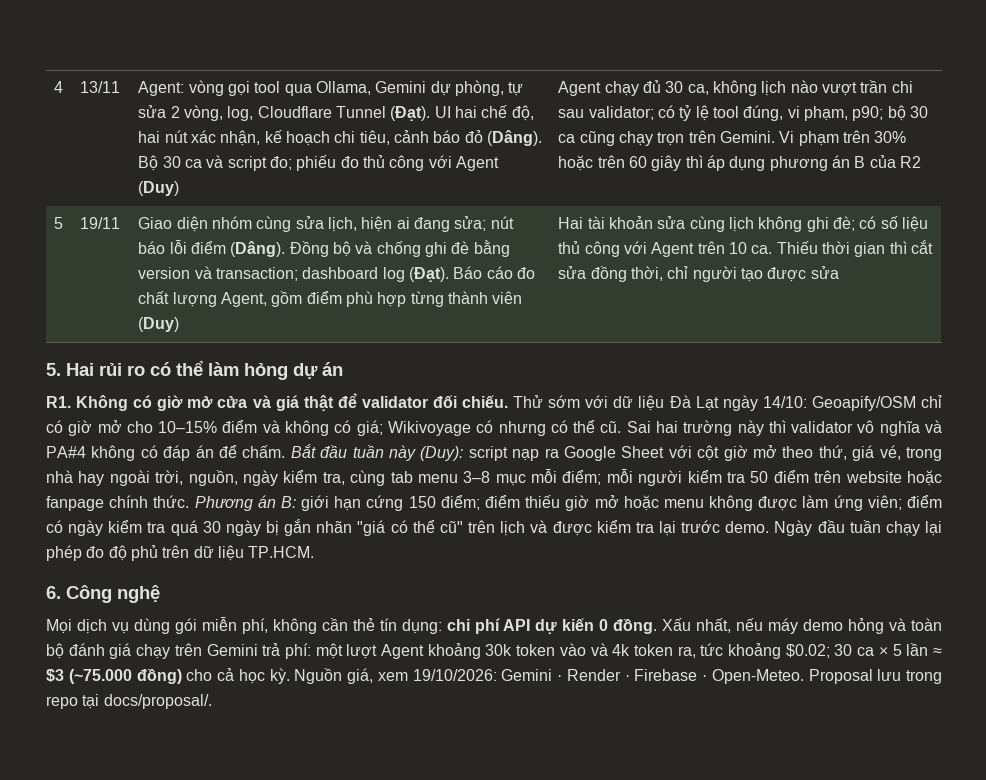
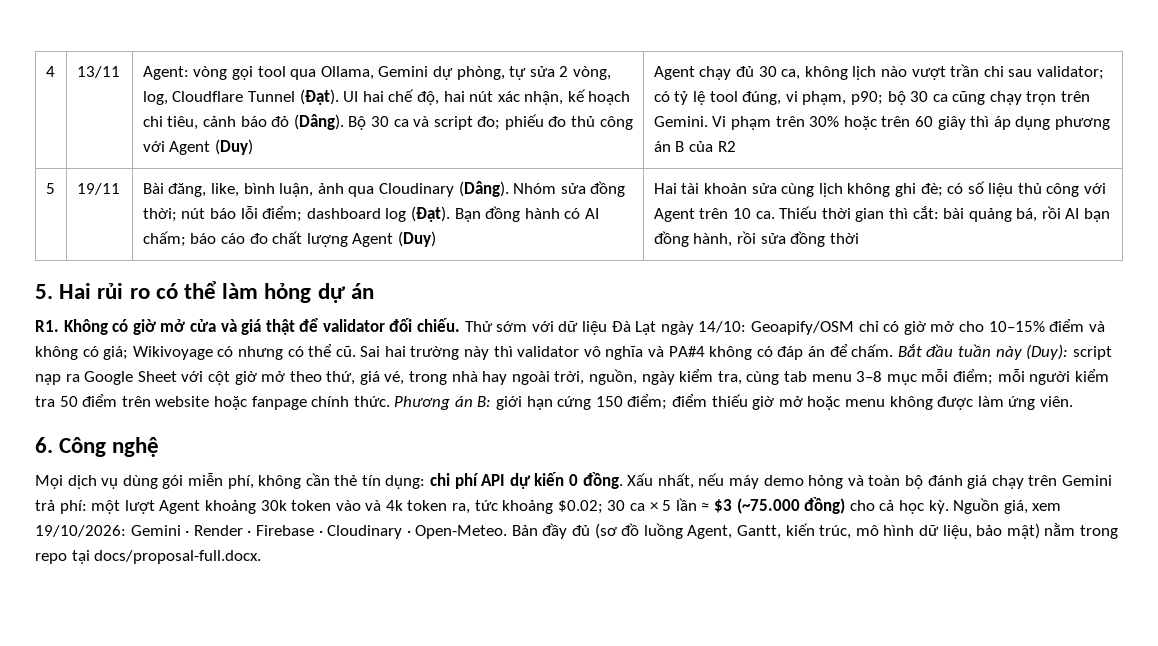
[138,216,514,232] [138,240,510,257] [138,266,535,282] [138,291,523,307] Giao diện nhóm cùng sửa lịch, hiện ai đang sửa; nút báo lỗi điểm (Dâng). Đồng bộ và chống ghi đè bằng version và transaction; dashboard log (Đạt). Báo cáo đo chất lượng Agent, gồm điểm phù hợp từng thành viên -> [142,181,626,197] [142,206,599,222] [142,231,394,247] Bài đăng, like, bình luận, ảnh qua Cloudinary (Dâng). Nhóm sửa đồng thời; nút báo lỗi điểm; dashboard log (Đạt). Bạn đồng hành có AI chấm; báo cáo đo chất lượng Agent
[910,240,933,254] [558,266,839,282] cắt sửa đồng thời, chỉ người tạo được sửa -> [912,206,1111,222] [653,231,859,247] cắt: bài quảng bá, rồi AI bạn đồng hành, rồi sửa đồng thời
[867,495,942,510] [46,519,943,536] [46,545,315,561] viên; điểm có ngày kiểm tra quá 30 ngày bị gắn nhãn "giá có thể cũ" trên lịch và được kiểm tra lại trước demo. Ngày đầu tuần chạy lại phép đo độ phủ trên dữ liệu TP.HCM. -> [1039,396,1073,407] viên.
[711,669,902,684] Open-Meteo. Proposal lưu -> [327,523,1076,539] Cloudinary · Open-Meteo. Bản đầy đủ (sơ đồ luồng Agent, Gantt, kiến trúc, mô hình dữ liệu, bảo mật) nằm
[103,694,212,709] docs/proposal/. -> [94,550,262,564] docs/proposal-full.docx.

